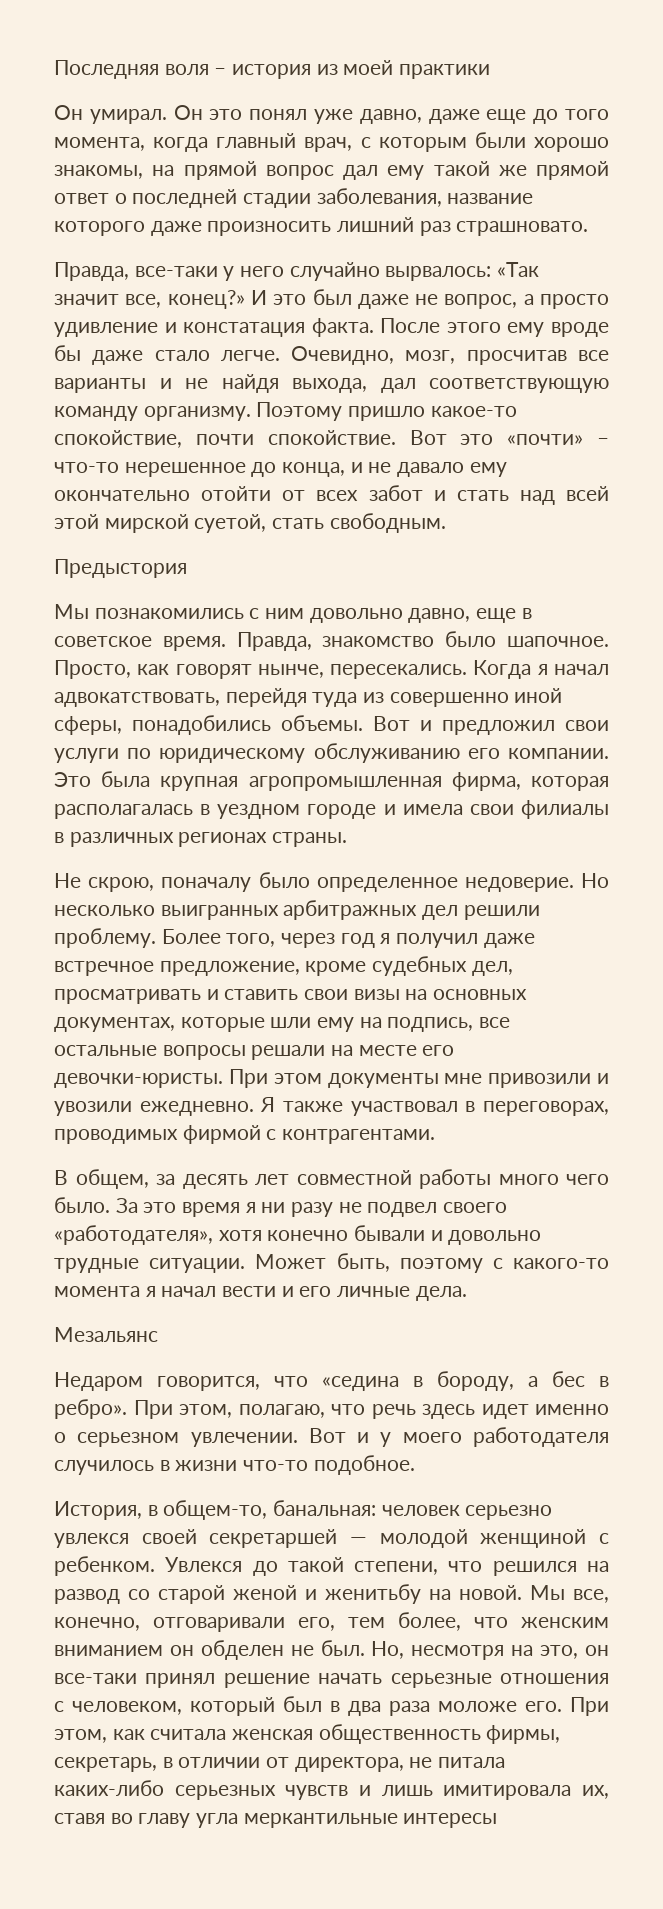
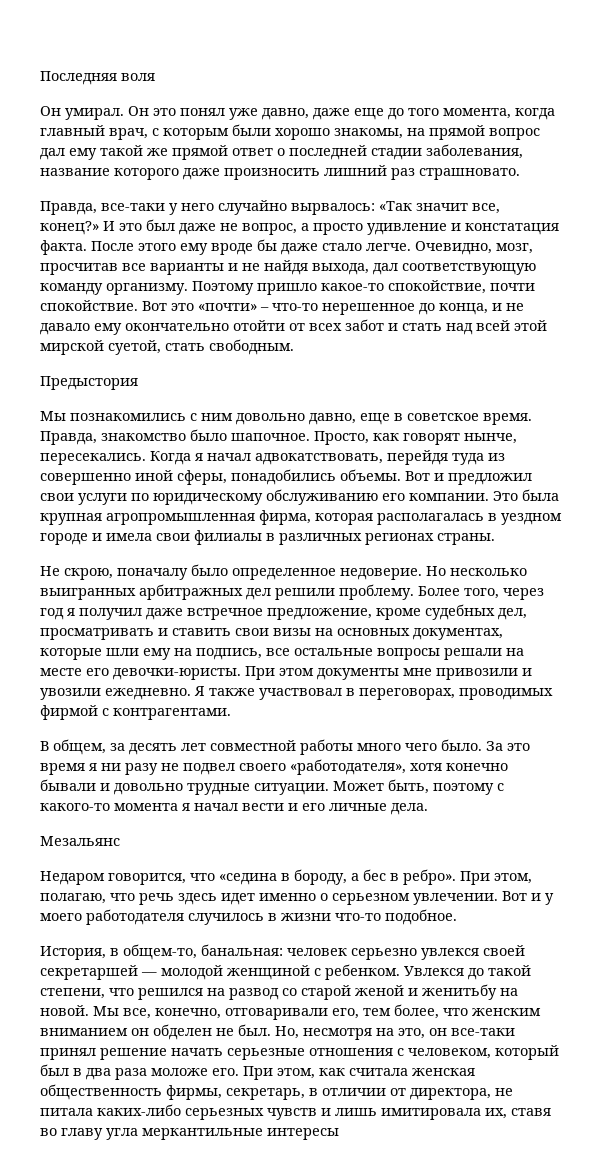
[214,60,491,79] – история из моей практики -> (155, 77) none

